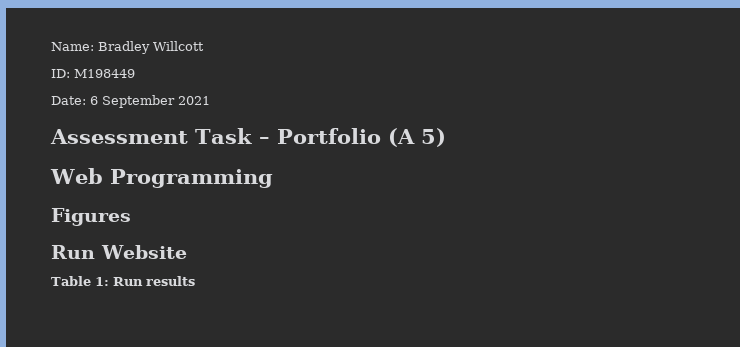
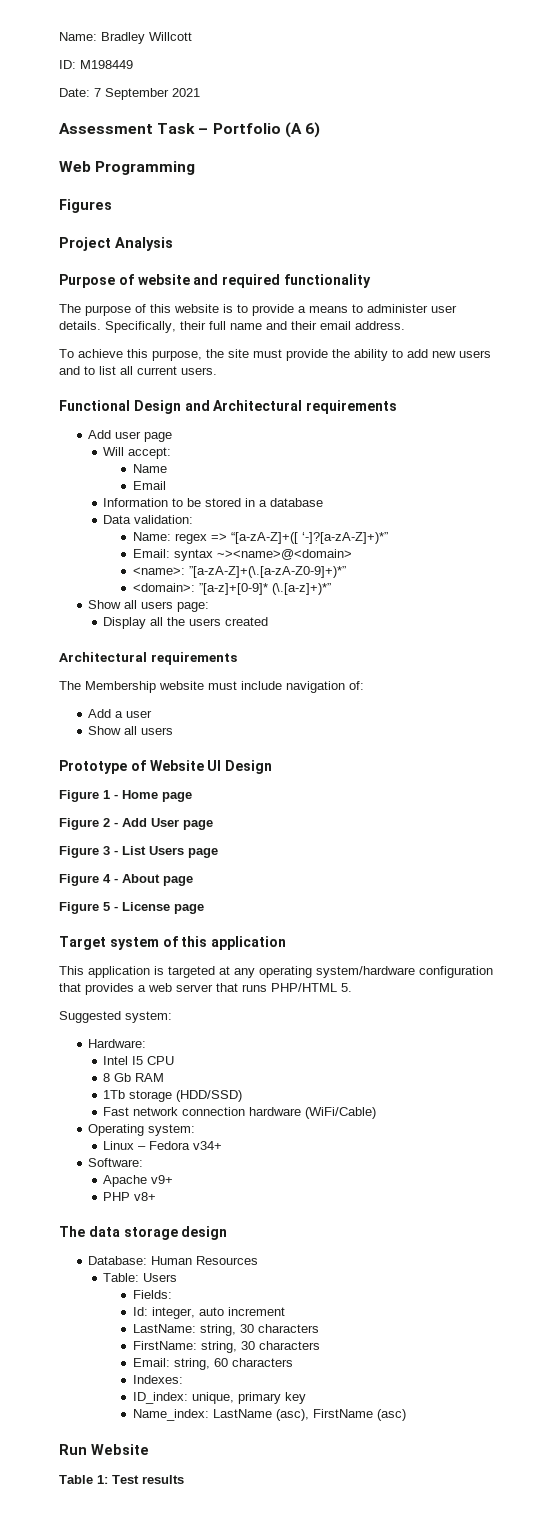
[90,96,98,105] 6 -> [94,88,101,97] 7
[420,128,446,147] 5) -> [304,122,320,138] 6)
(131, 217) none -> [59,237,173,251] [59,274,371,288] [59,304,457,316] [59,321,405,333] [59,349,491,361] [59,366,217,375] [59,400,398,414] [88,430,173,442] [103,447,172,459] [133,464,168,473] [133,481,167,490] [103,498,324,507] [103,515,194,524] [133,532,389,544] [133,549,353,561] [133,566,347,578] [133,583,332,595] [88,600,210,612] [103,617,269,629] [59,652,237,665] [59,681,364,693] [88,709,153,718] [88,726,174,735] [59,760,273,774] [59,790,192,802] [59,818,213,830] [59,846,218,858] [59,874,193,886] [59,902,204,914] [59,936,287,950] [59,966,493,978] [59,983,352,995] [59,1011,172,1023] [88,1039,147,1048] [103,1056,175,1065] [103,1073,165,1082] [103,1090,243,1102] [103,1107,377,1119] [88,1124,196,1136] [103,1141,223,1150] [88,1158,144,1167] [103,1175,174,1187] [103,1192,157,1201] [59,1226,228,1240] [88,1256,259,1265] [103,1273,178,1282] [133,1290,173,1299] [133,1307,286,1319] [133,1324,320,1336] [133,1341,321,1353] [133,1358,294,1370] [133,1375,184,1384] [133,1392,307,1404] [133,1409,407,1421] // Project Analysis // Purpose of website and required functionality // The purpose of this website is to provide a means to administer user details. Specifically, their full name and their email address. // To achieve this purpose, the site must provide the ability to add new users and to list all current users. // Functional Design and Architectural requirements // Add user page // Will accept: // Name // Email // Information to be stored in a database // Data validation: // Name: regex => “[a-zA-Z]+([ ‘-]?[a-zA-Z]+)*” // Email: syntax ~><name>@<domain> // <name>: ”[a-zA-Z]+(\.[a-zA-Z0-9]+)*” // <domain>: ”[a-z]+[0-9]* (\.[a-z]+)*” // Show all users page: // Display all the users created // Architectural requirements // The Membership website must include navigation of: // Add a user // Show all users // Prototype of Website UI Design // Figure 1 - Home page // Figure 2 - Add User page // Figure 3 - List Users page // Figure 4 - About page // Figure 5 - License page // Target system of this application // This application is targeted at any operating system/hardware configuration that provides a web server that runs PHP/HTML 5. // Suggested system: // Hardware: // Intel I5 CPU // 8 Gb RAM // 1Tb storage (HDD/SSD) // Fast network connection hardware (WiFi/Cable) // Operating system: // Linux – Fedora v34+ // Software: // Apache v9+ // PHP v8+ // The data storage design // Database: Human Resources // Table: Users // Fields: // Id: integer, auto increment // LastName: string, 30 characters // FirstName: string, 30 characters // Email: string, 60 characters // Indexes: // ID_index: unique, primary key // Name_index: LastName (asc), FirstName (asc)
[112,277,143,286] Run -> [112,1475,139,1484] Test

